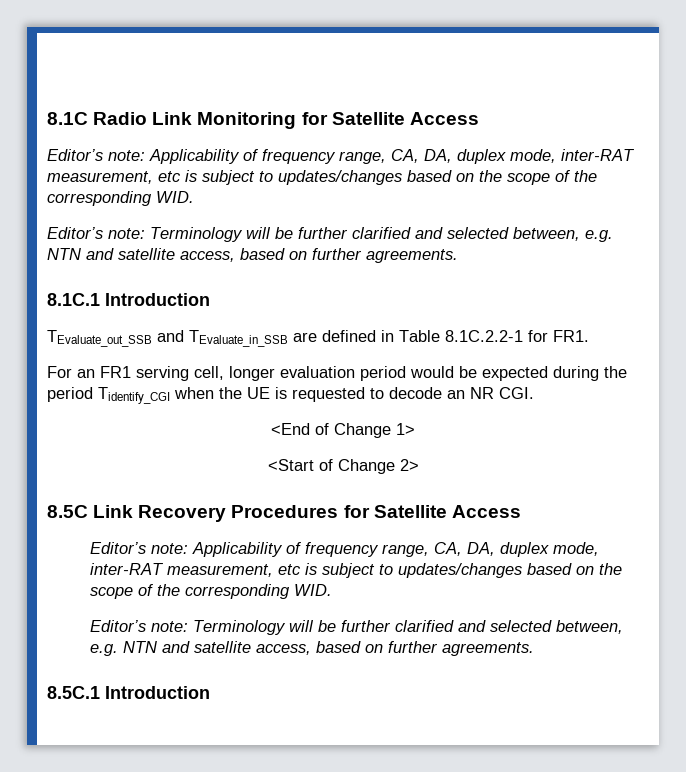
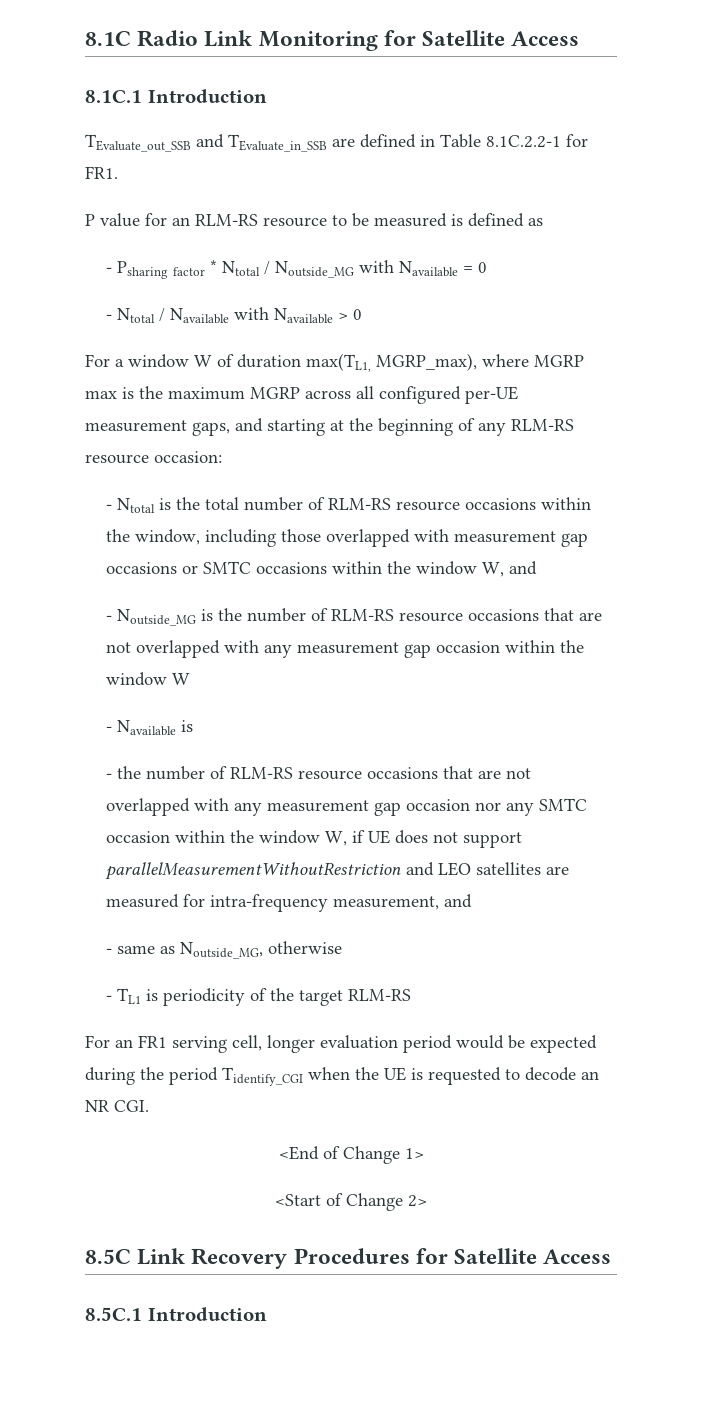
[47,149,635,164] [47,170,597,185] [47,191,194,206] [47,227,613,242] [47,248,458,263] // Editor’s note: Applicability of frequency range, CA, DA, duplex mode, inter-RAT measurement, etc is subject to updates/changes based on the scope of the corresponding WID. // Editor’s note: Terminology will be further clarified and selected between, e.g. NTN and satellite access, based on further agreements. -> (580, 38) none
(589, 336) none -> [85,213,543,227] [105,260,487,279] [105,307,362,324] [85,353,584,372] [85,386,518,404] [85,418,574,436] [85,451,222,464] [105,497,591,513] [105,529,588,547] [105,561,537,577] [105,608,602,626] [105,640,584,658] [105,672,190,686] [105,720,193,736] [105,766,531,780] [105,798,587,816] [105,830,522,848] [104,862,569,880] [105,894,472,912] [105,941,342,959] [105,988,411,1006] // P value for an RLM-RS resource to be measured is defined as // - Psharing factor * Ntotal / Noutside_MG with Navailable = 0 // - Ntotal / Navailable with Navailable > 0 // For a window W of duration max(TL1, MGRP_max), where MGRP max is the maximum MGRP across all configured per-UE measurement gaps, and starting at the beginning of any RLM-RS resource occasion: // - Ntotal is the total number of RLM-RS resource occasions within the window, including those overlapped with measurement gap occasions or SMTC occasions within the window W, and // - Noutside_MG is the number of RLM-RS resource occasions that are not overlapped with any measurement gap occasion within the window W // - Navailable is // - the number of RLM-RS resource occasions that are not overlapped with any measurement gap occasion nor any SMTC occasion within the window W, if UE does not support parallelMeasurementWithoutRestriction and LEO satellites are measured for intra-frequency measurement, and // - same as Noutside_MG, otherwise // - TL1 is periodicity of the target RLM-RS
[90,542,600,557] [90,563,623,578] [90,584,333,599] [90,620,624,635] [90,641,535,656] // Editor’s note: Applicability of frequency range, CA, DA, duplex mode, inter-RAT measurement, etc is subject to updates/changes based on the scope of the corresponding WID. // Editor’s note: Terminology will be further clarified and selected between, e.g. NTN and satellite access, based on further agreements. -> (612, 1256) none

